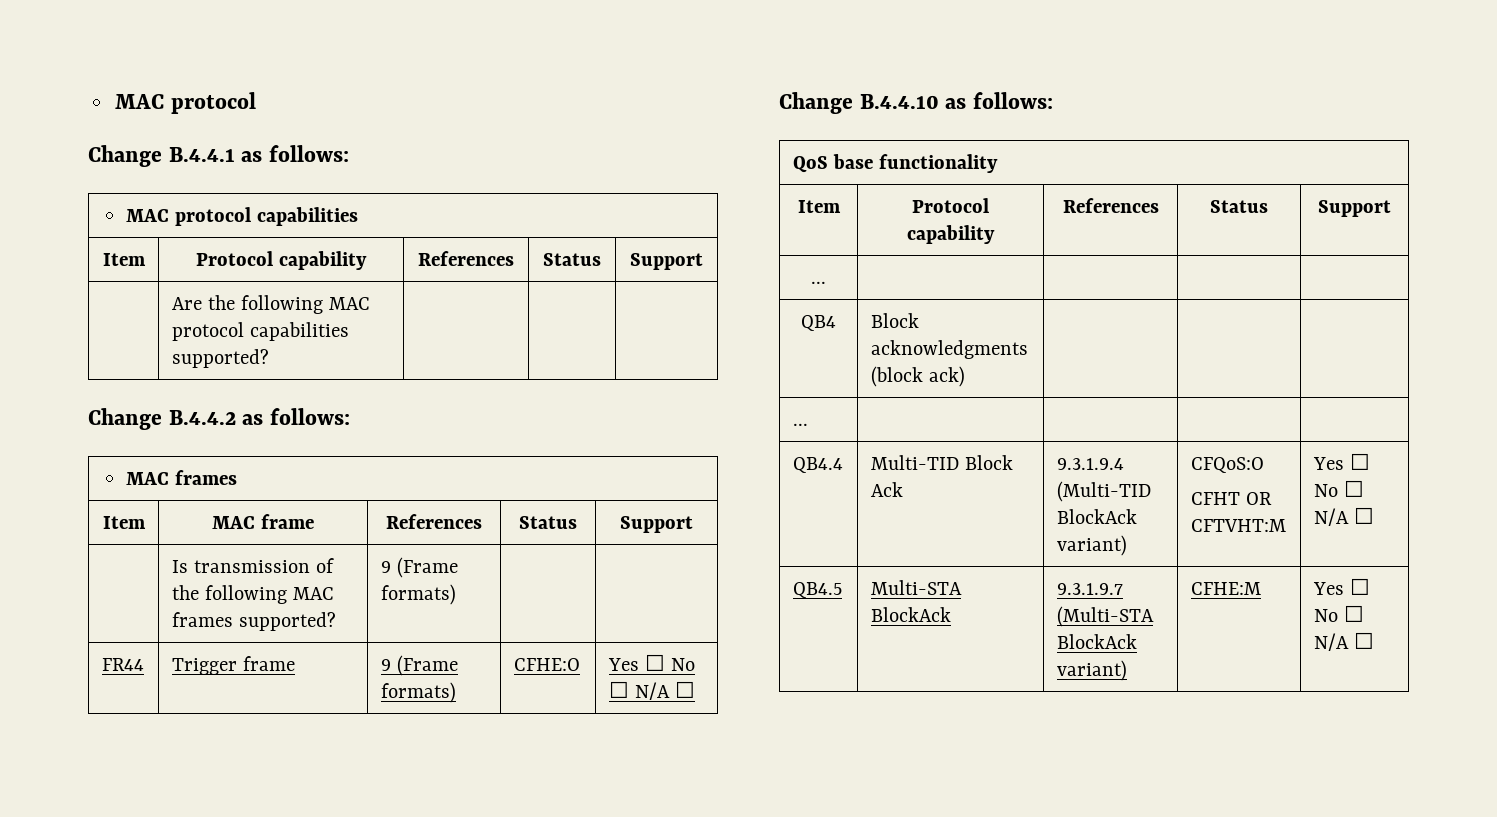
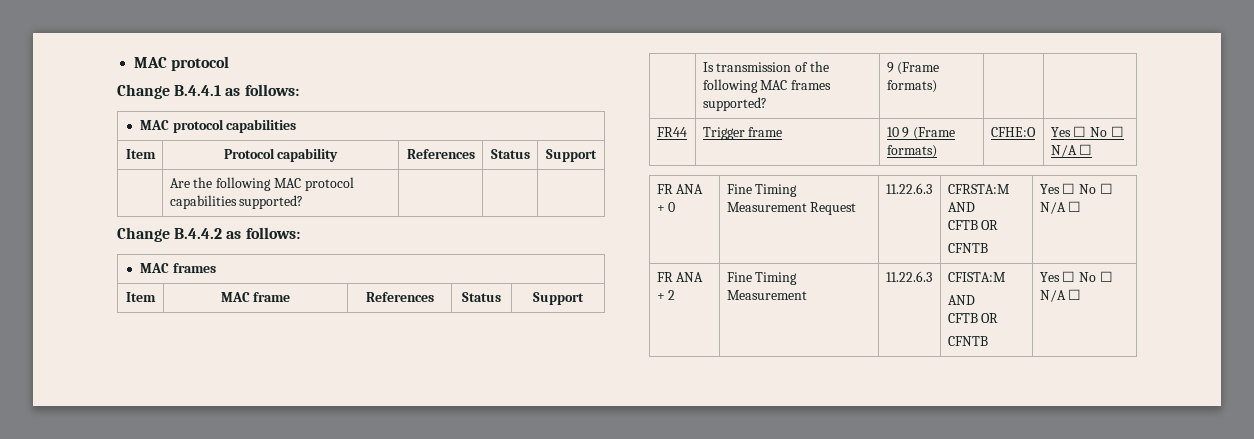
(295, 663) none -> [886,127,899,137] 10
[779,92,1053,114] [792,154,998,173] [797,200,841,213] [912,198,989,213] [907,225,995,244] [1062,198,1159,213] [1210,200,1268,213] [1318,200,1391,217] [811,281,826,284] [801,315,836,331] [870,313,919,328] [870,340,1028,359] [870,366,965,387] [792,423,808,426] [792,457,843,473] [870,455,1013,470] [870,482,903,497] [1056,458,1124,470] [1056,481,1151,502] [1056,509,1137,524] [1056,535,1127,556] [1190,457,1264,473] [1190,492,1272,505] [1190,519,1286,532] [1312,453,1370,470] [1313,480,1364,497] [1313,507,1374,526] [792,582,842,598] [870,580,962,595] [870,607,951,622] [1056,583,1123,595] [1056,606,1154,627] [1056,634,1137,649] [1056,660,1127,681] [1190,582,1261,595] // Change B.4.4.10 as follows: // QoS base functionality // Item | Protocol capability | References | Status | Support // ... | | | | // QB4 | Block acknowledgments (block ack) | | | // ... | | | | // QB4.4 | Multi-TID Block Ack | 9.3.1.9.4 (Multi-TID BlockAck variant) | CFQoS:O // CFHT OR CFTVHT:M | Yes ☐ No ☐ N/A ☐ // QB4.5 | Multi-STA BlockAck | 9.3.1.9.7 (Multi-STA BlockAck variant) | CFHE:M -> [656,184,704,194] [656,202,676,212] [726,184,798,197] [726,202,857,215] [885,183,932,194] [947,184,1010,194] [947,202,975,212] [947,220,999,230] [947,243,988,253] [1039,183,1113,194] [1039,201,1082,214] [656,272,704,282] [656,290,676,300] [726,272,798,285] [726,290,807,300] [885,271,932,282] [947,272,1006,282] [947,295,975,305] [947,313,999,323] [947,336,988,346] // FR ANA + 0 | Fine Timing Measurement Request | 11.22.6.3 | CFRSTA:M AND // CFTB OR // CFNTB | Yes ☐ No ☐ N/A ☐ // FR ANA + 2 | Fine Timing Measurement | 11.22.6.3 | CFISTA:M // AND // CFTB OR // CFNTB

